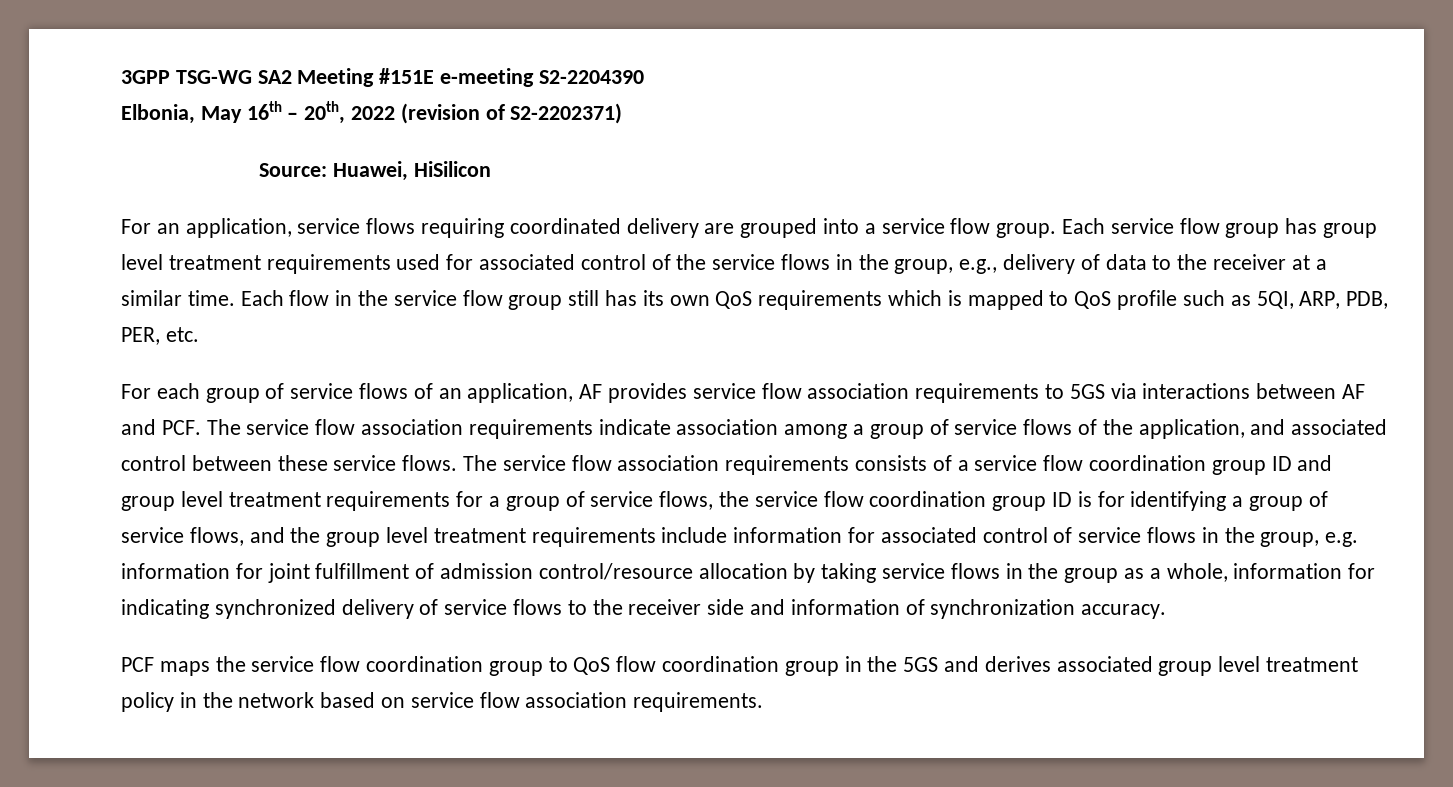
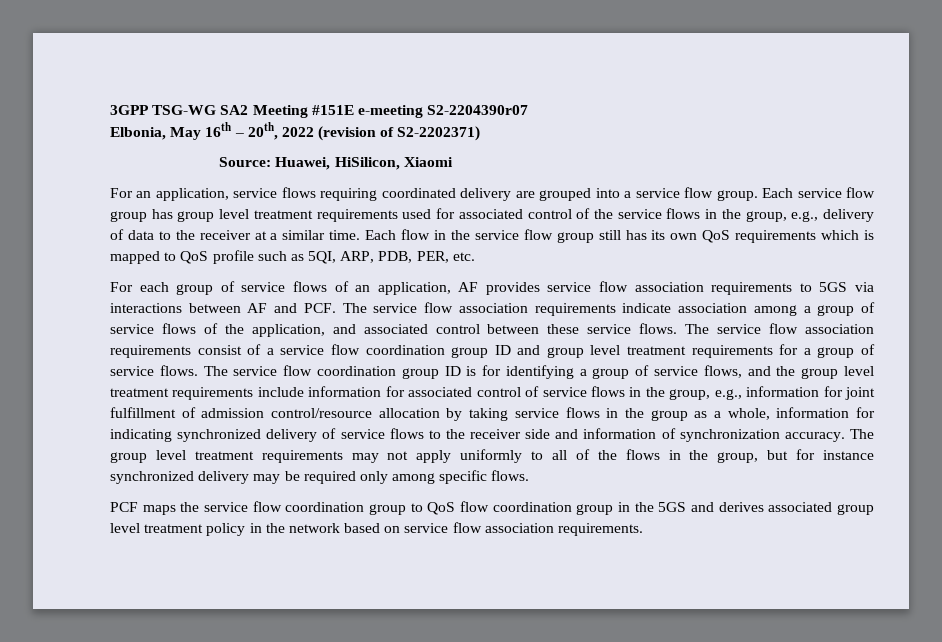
[538,70,644,84] S2-2204390 -> [427,105,529,115] S2-2204390r07
[413,161,491,177] HiSilicon -> [334,157,453,170] HiSilicon, Xiaomi
[855,455,928,471] consists -> [197,345,242,355] consist
[659,491,750,510] flows, the -> [159,365,228,376] flows. The
[1325,532,1359,547] e.g. -> [714,389,742,400] e.g.,
(1167, 611) none -> [849,429,874,439] [110,449,875,463] [110,470,530,484] The group level treatment requirements may not apply uniformly to all of the flows in the group, but for instance synchronized delivery may be required only among specific flows.

